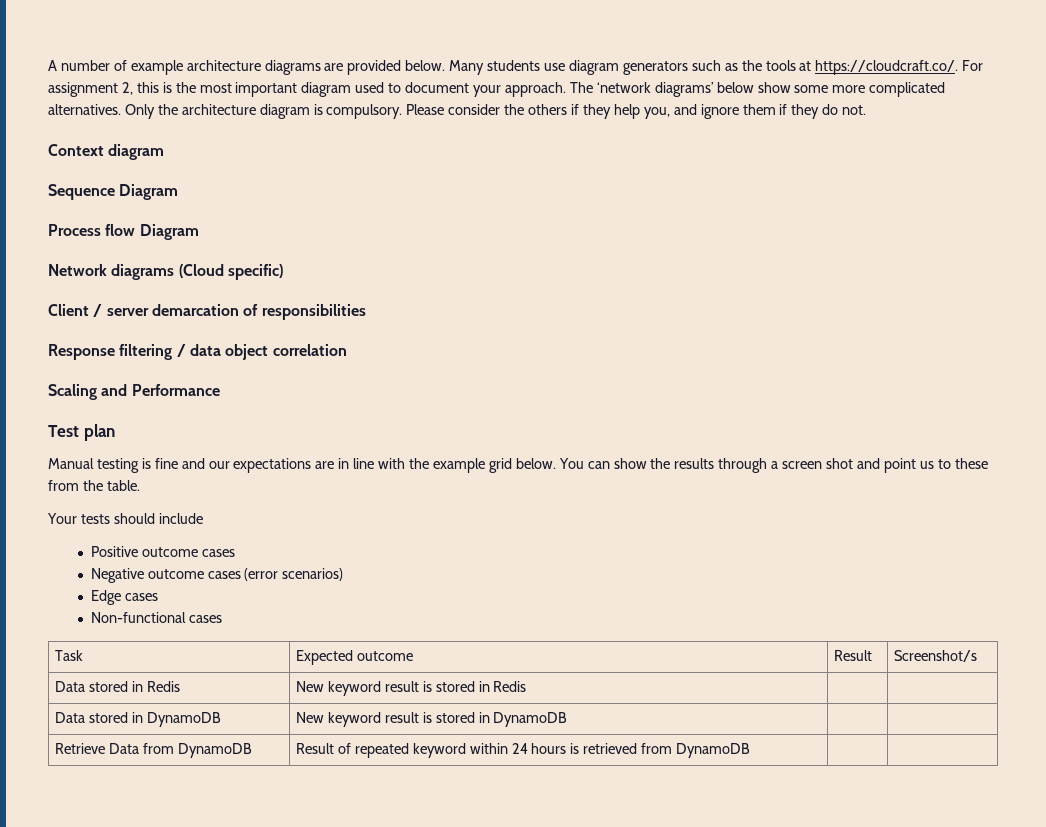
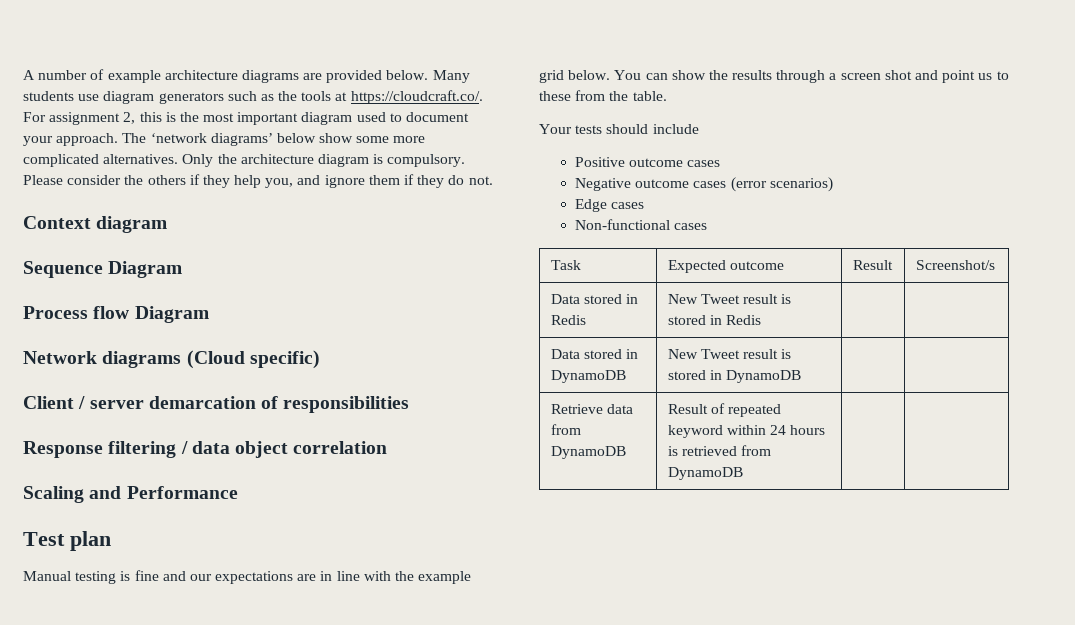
[327,681,381,696] keyword -> [700,294,740,304] Tweet
[327,712,381,727] keyword -> [700,349,740,359] Tweet
[108,743,139,754] Data -> [606,404,633,414] data

